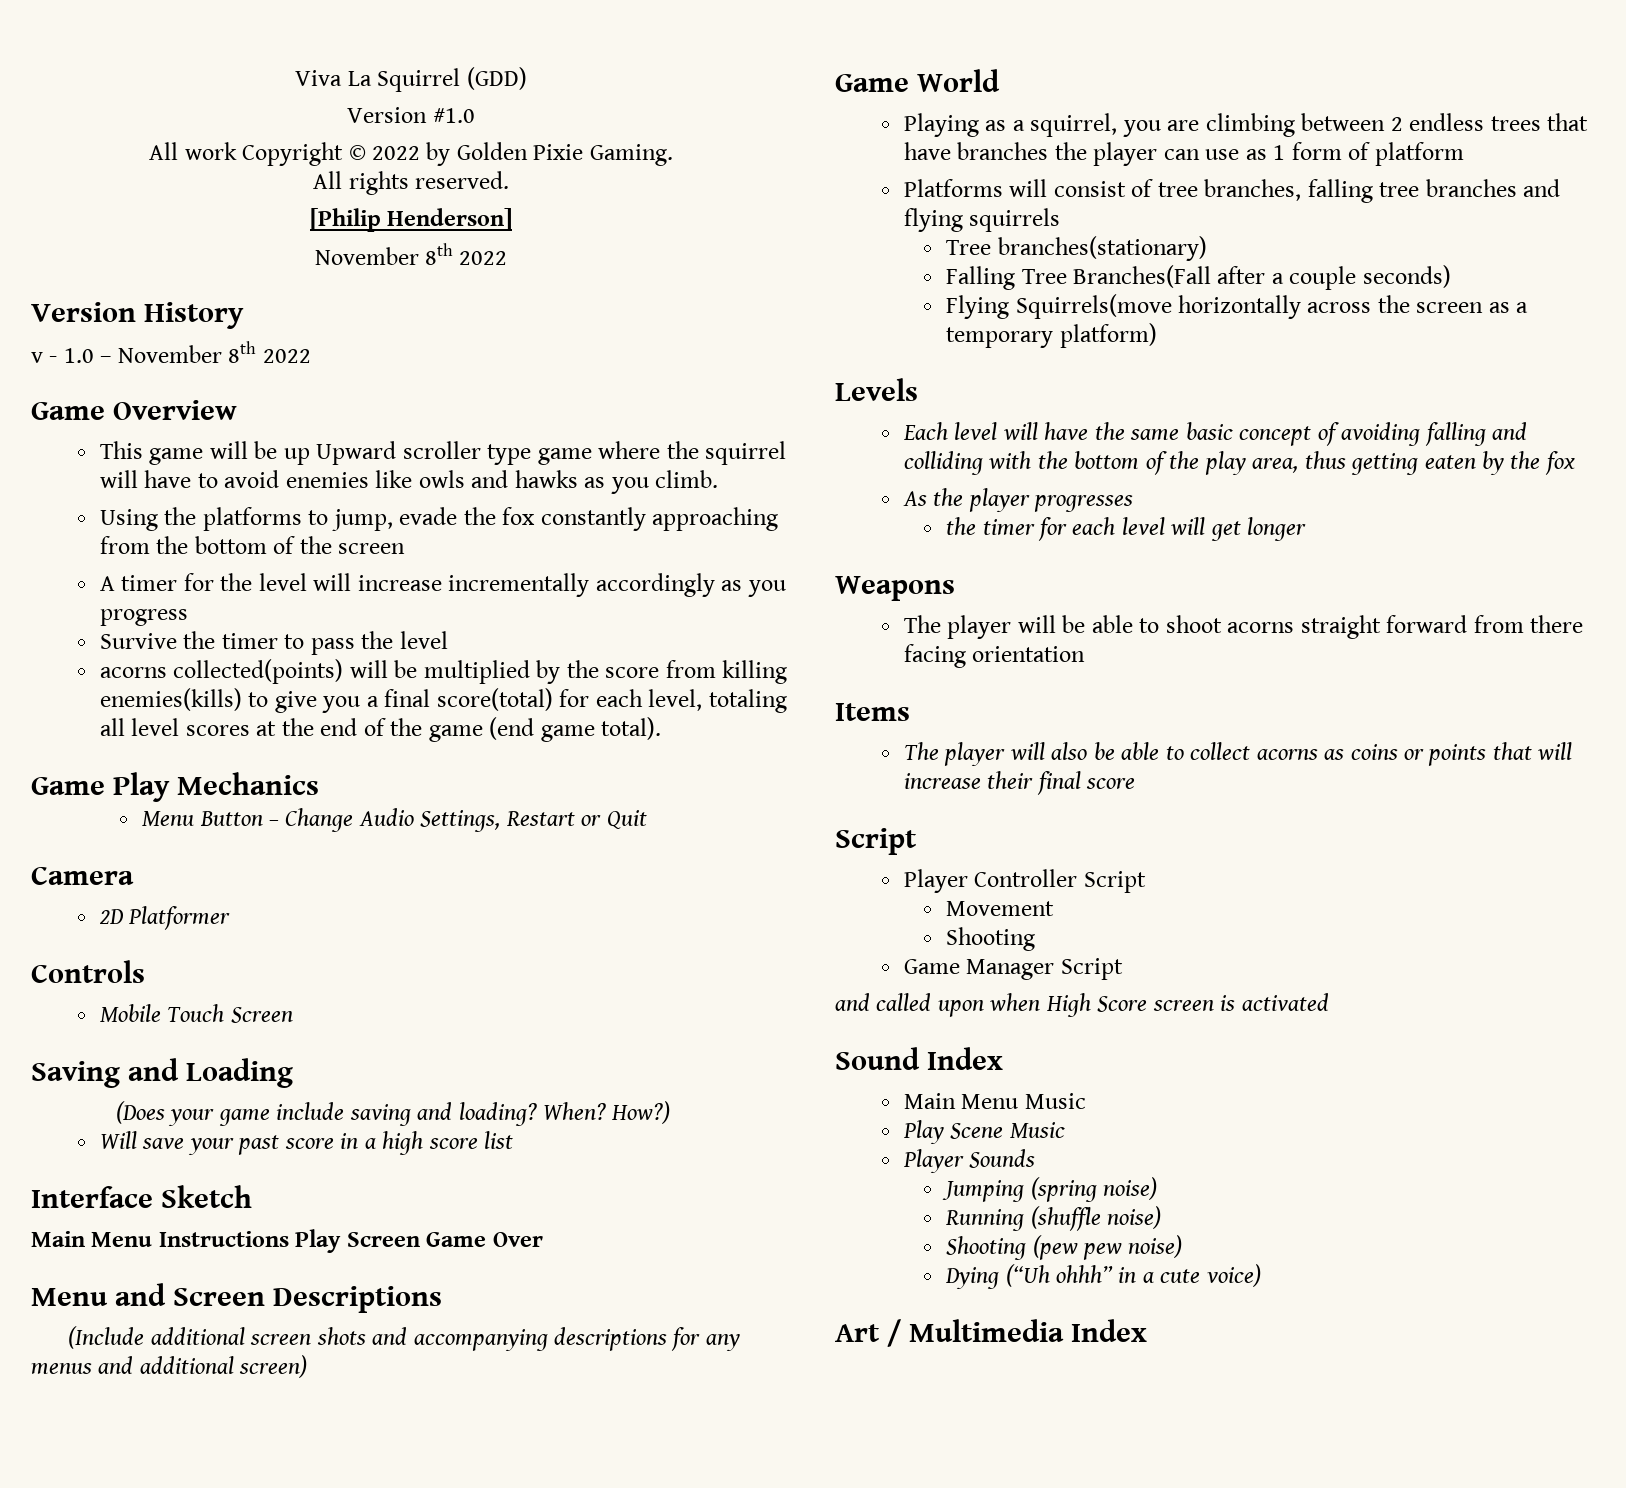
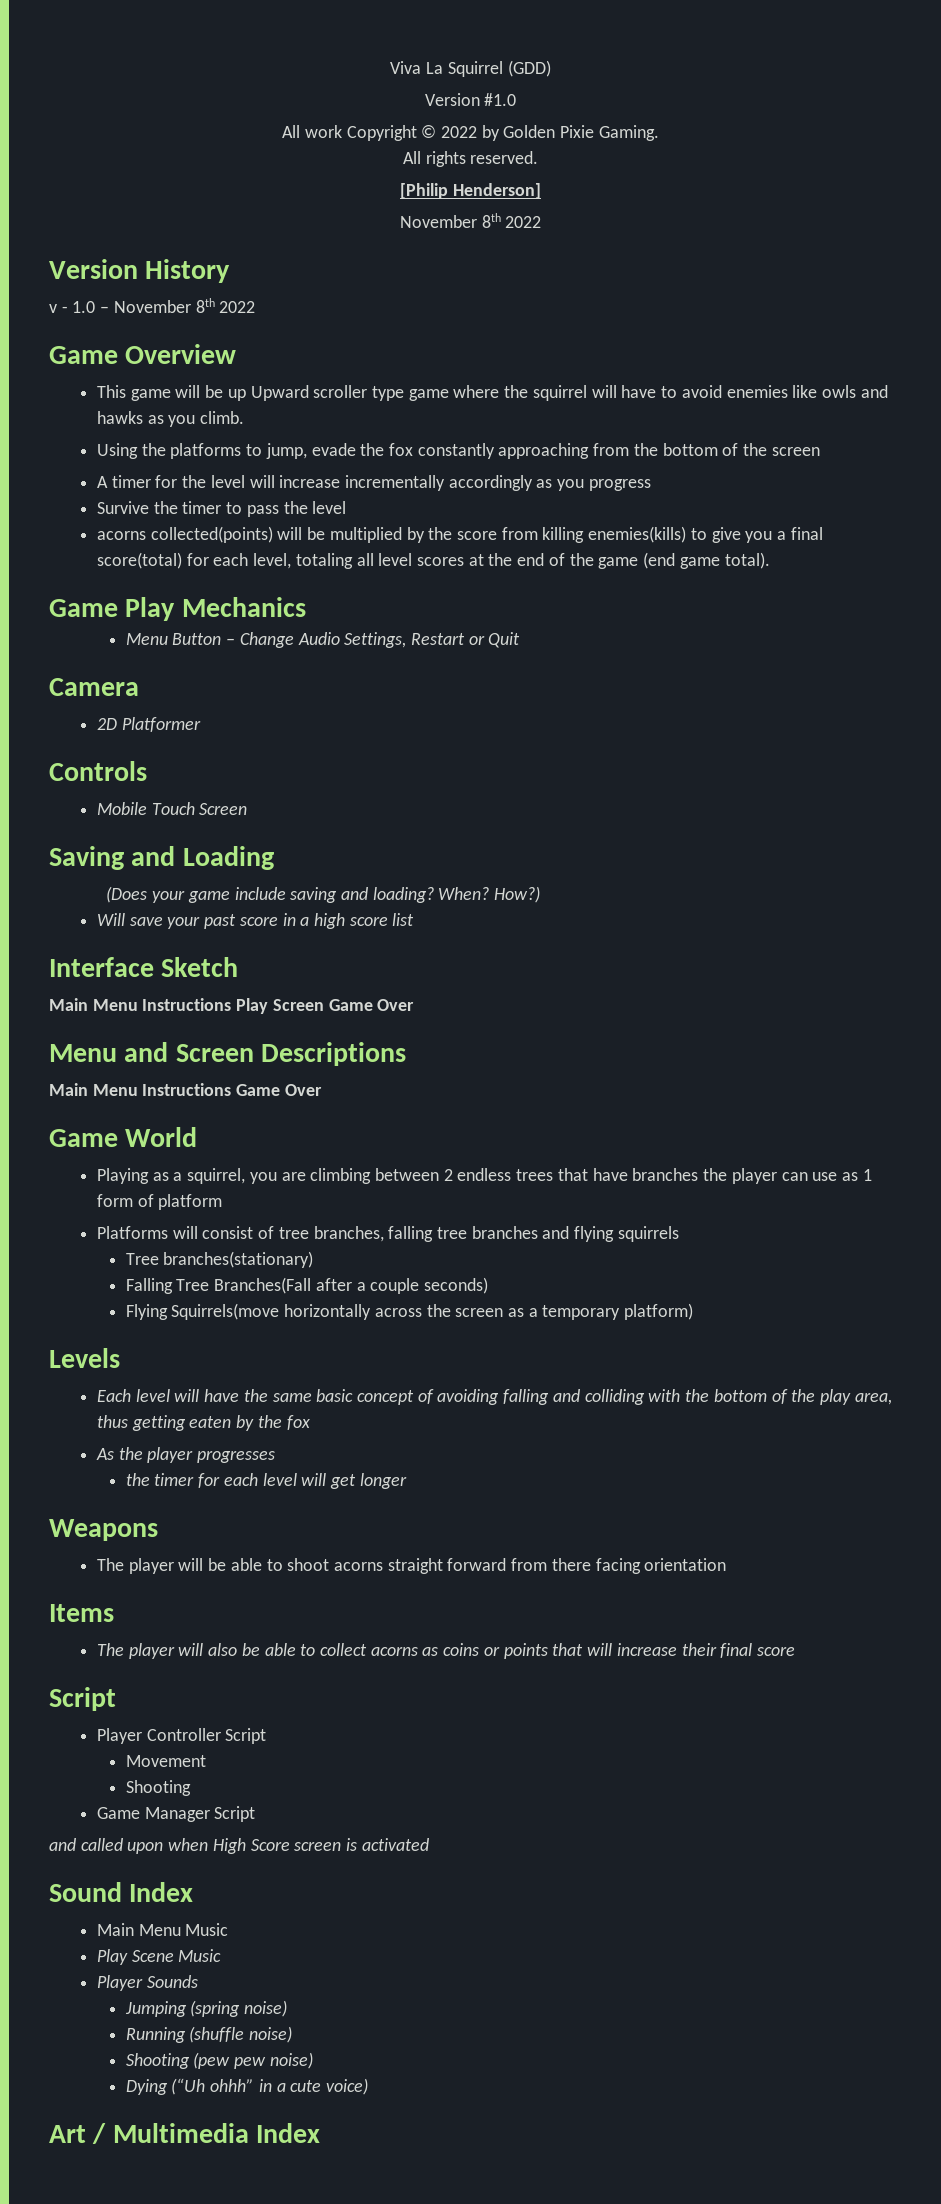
[68,1326,740,1351] [31,1355,308,1378] (Include additional screen shots and accompanying descriptions for any menus and additional screen) -> [49,1083,322,1096] Main Menu Instructions Game Over

